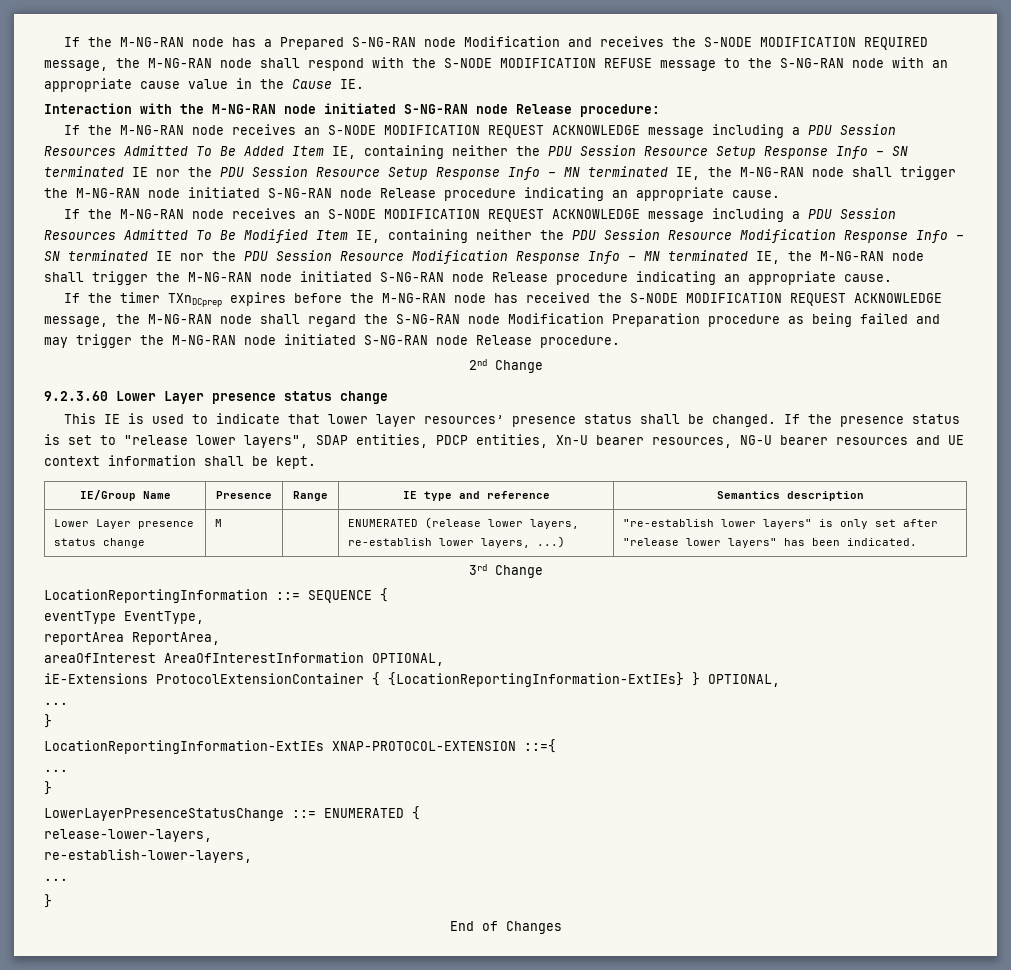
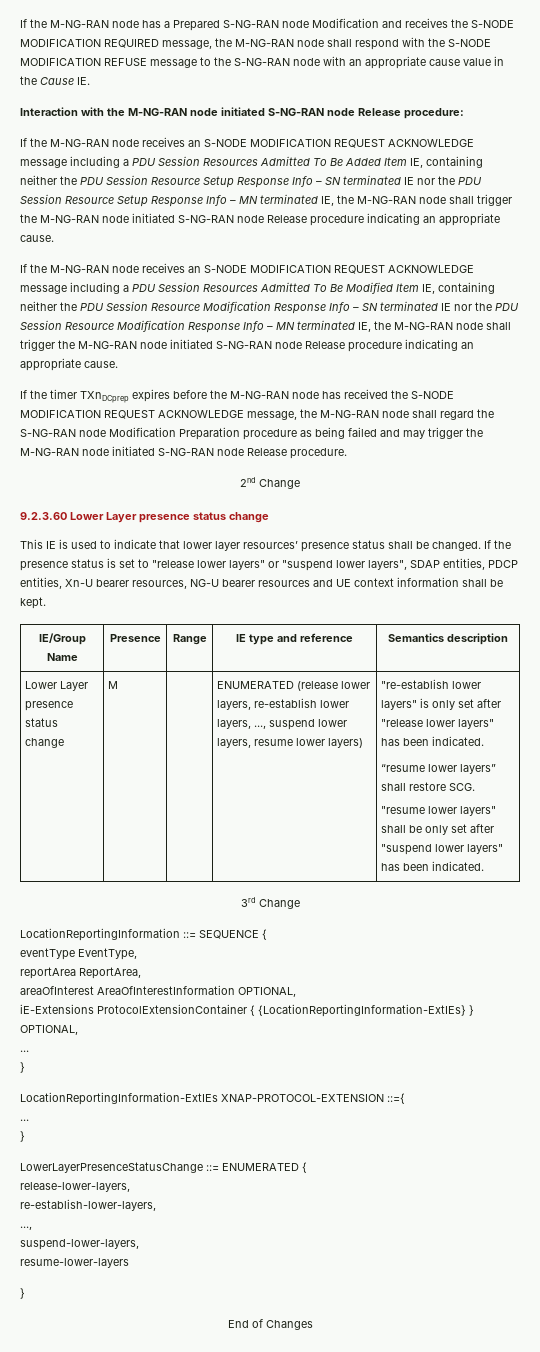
(236, 440) none -> [229,560,365,571] layers" or "suspend lower
[536,536,565,548] ...) -> [254,719,348,730] [217,738,364,748] ..., suspend lower layers, resume lower layers)
(917, 542) none -> [381,764,497,774] [381,782,476,791] [381,806,497,816] [381,824,495,835] [381,844,504,855] [381,861,485,871] // “resume lower layers” shall restore SCG. // "resume lower layers" shall be only set after "suspend lower layers" has been indicated.
[44,878,68,881] ... -> [20,1226,32,1230] [20,1239,139,1250] [20,1258,129,1268] ..., // suspend-lower-layers, // resume-lower-layers

